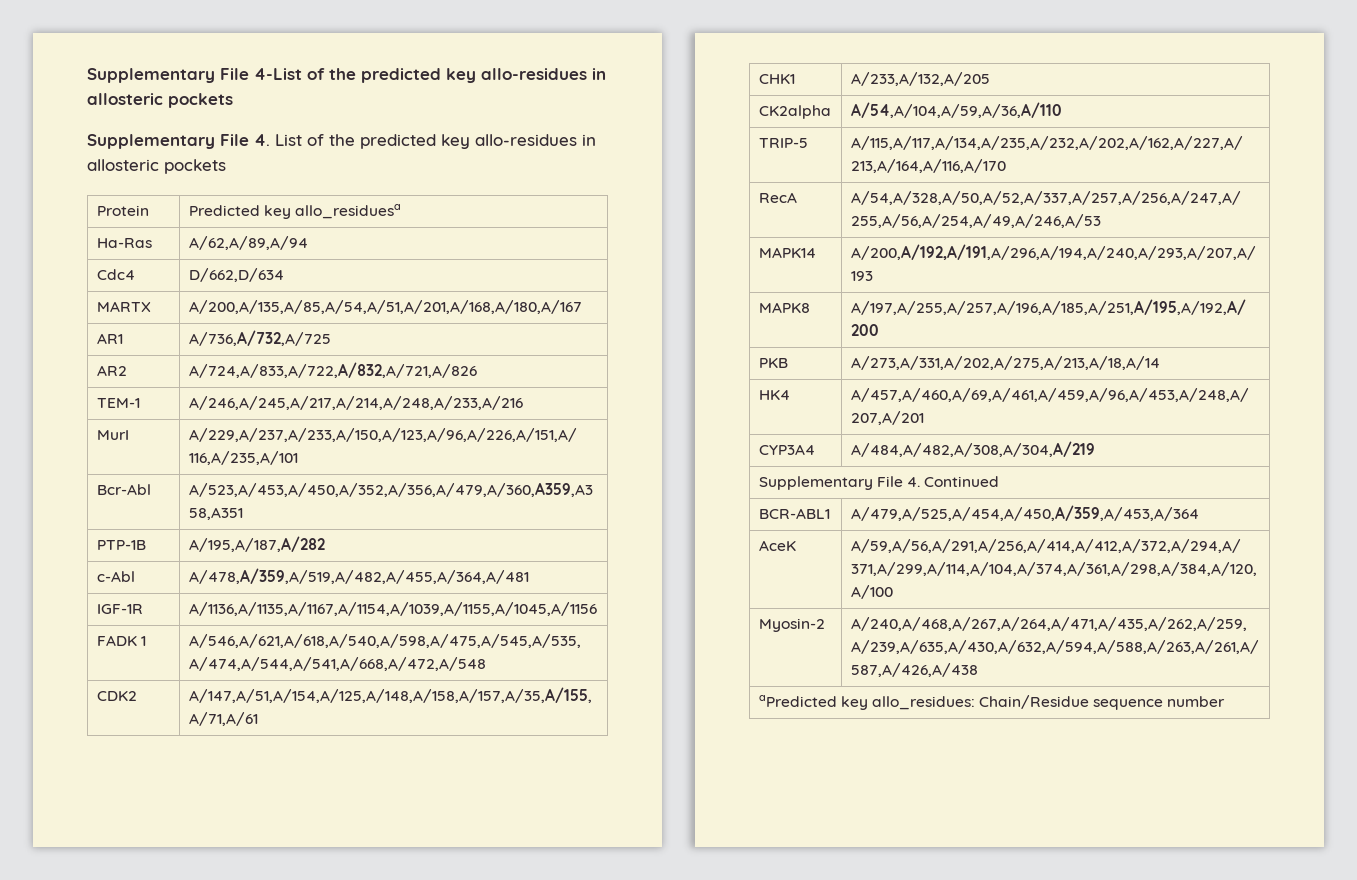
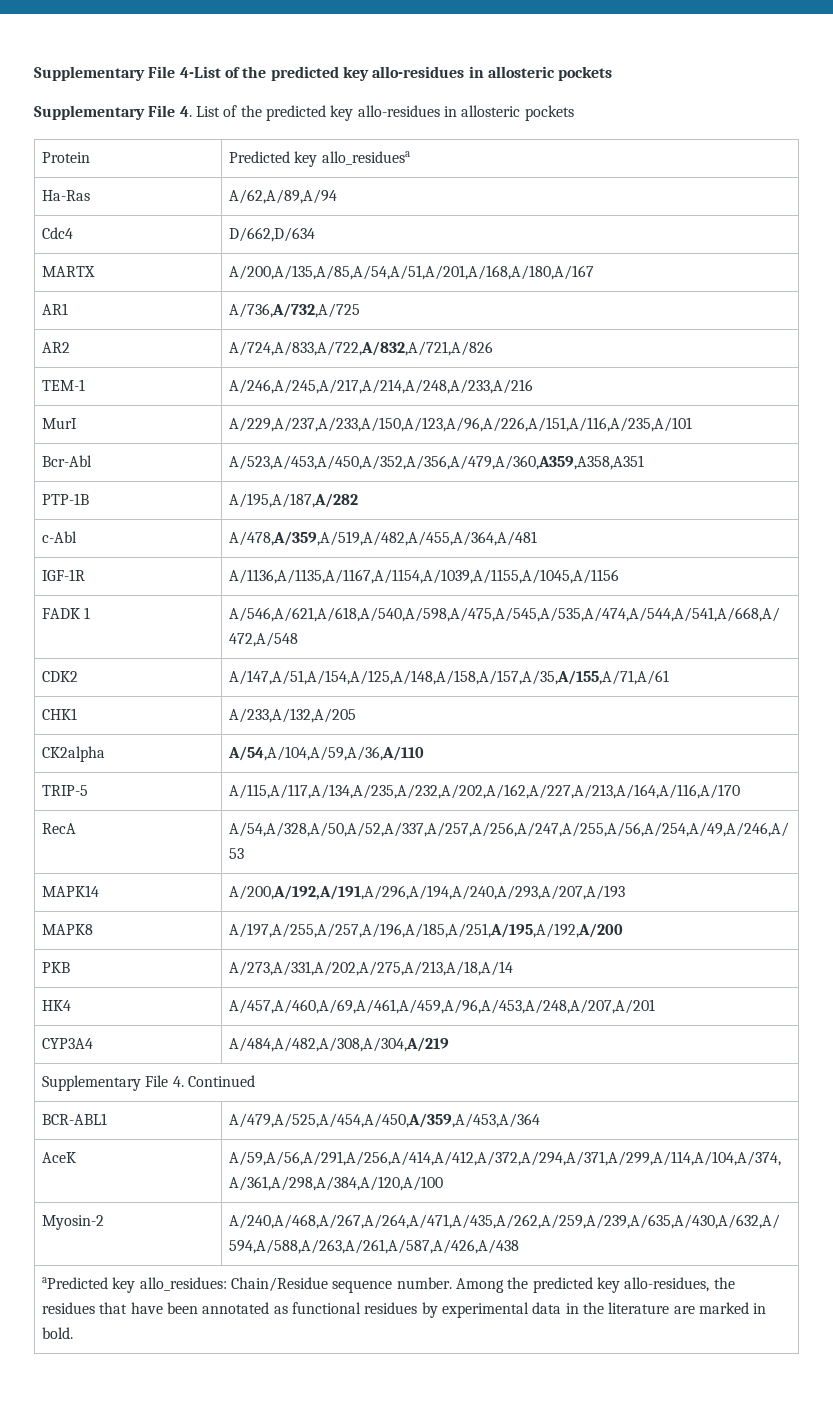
[1167,696,1226,707] number -> [396,1277,735,1293] [42,1302,767,1318] [42,1327,74,1339] number. Among the predicted key allo-residues, the residues that have been annotated as functional residues by experimental data in the literature are marked in bold.

